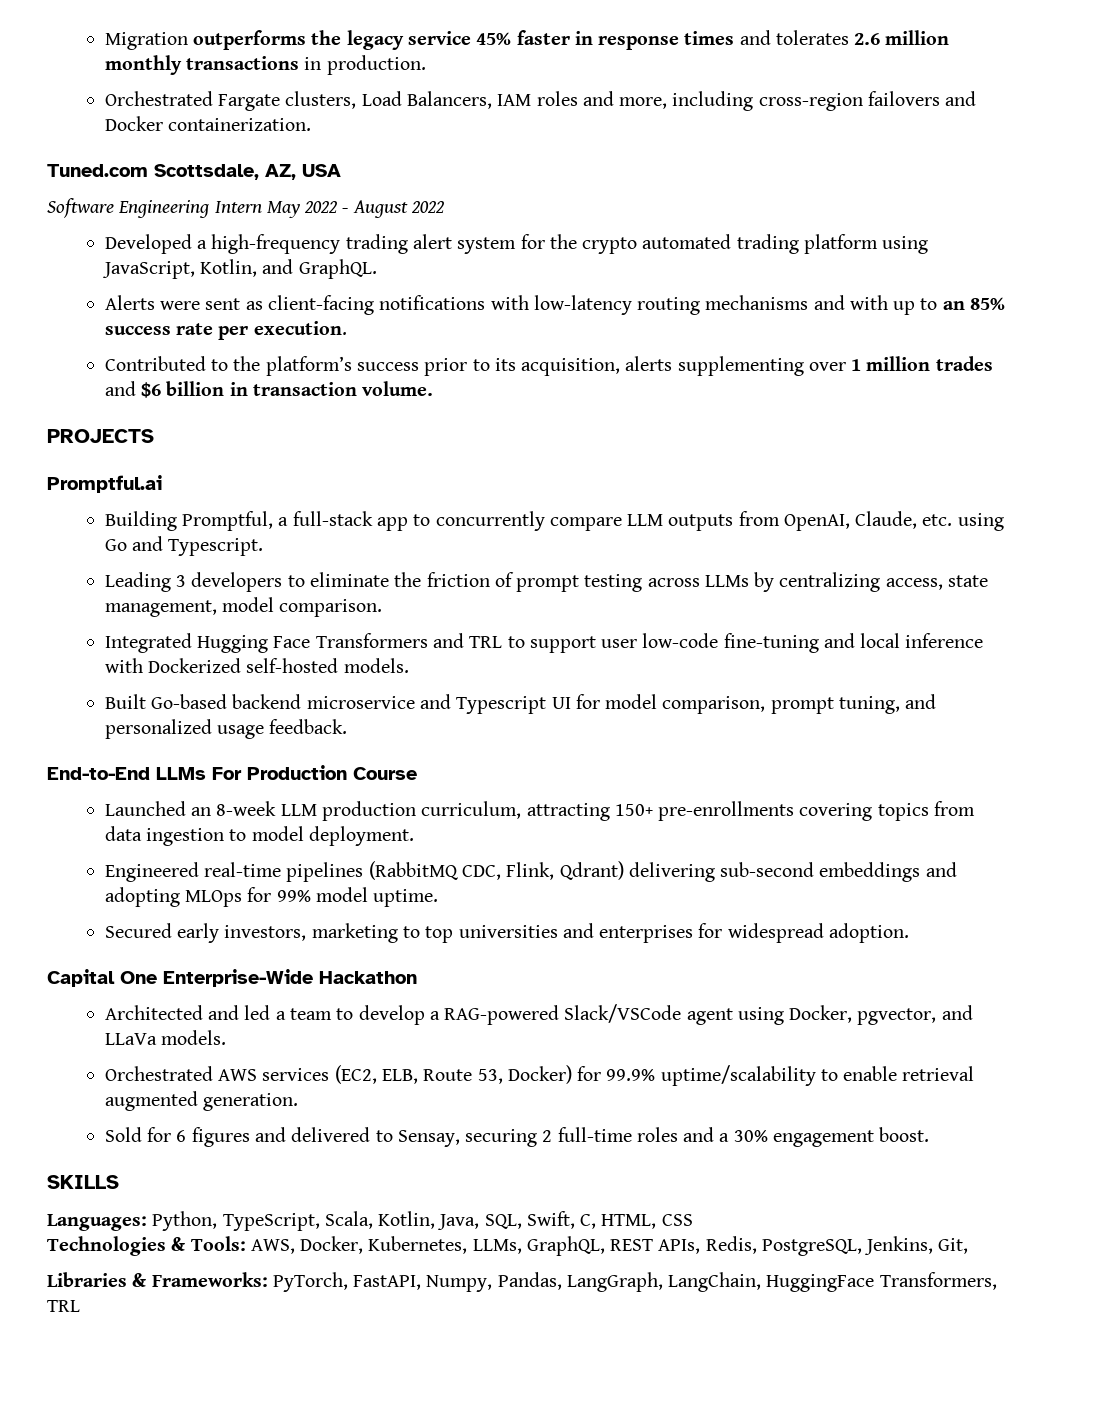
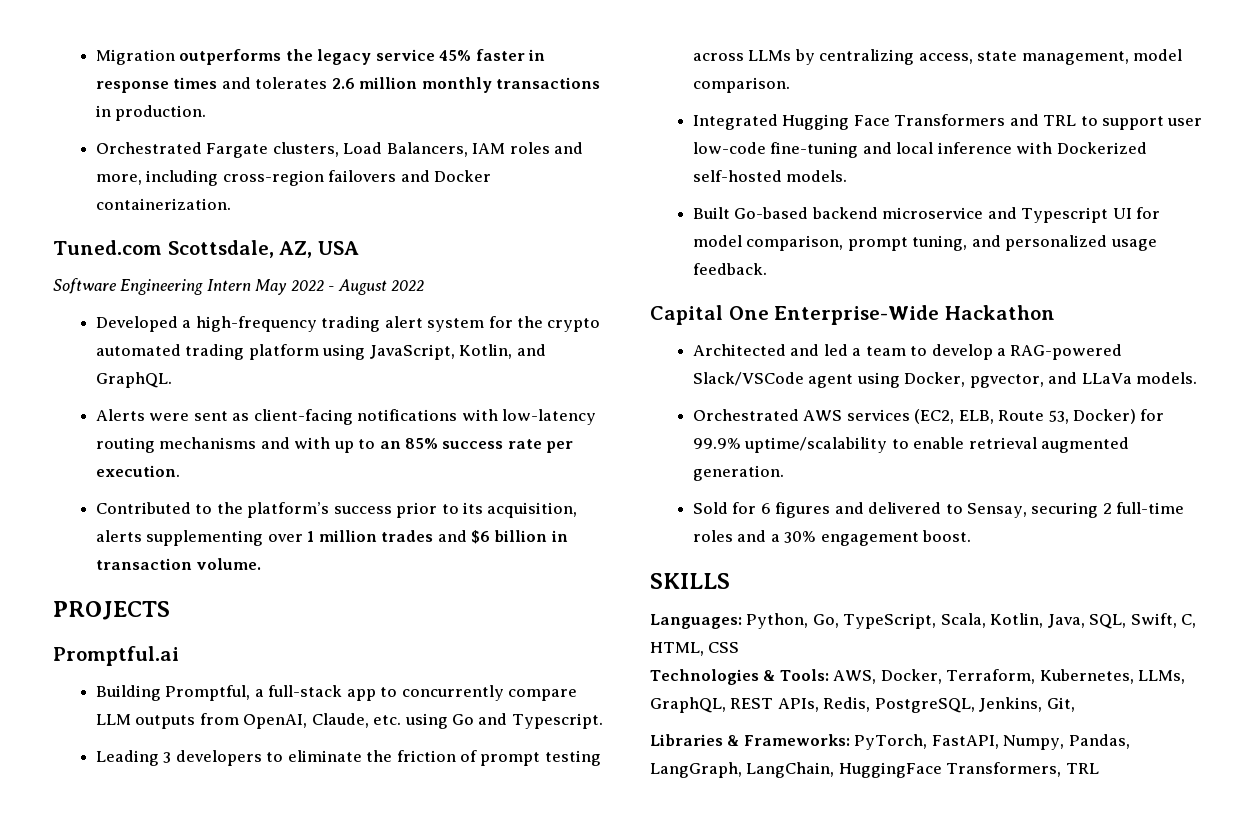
[47,765,417,780] [104,801,975,821] [104,826,415,846] [104,861,957,882] [104,887,439,907] [104,923,909,943] // End-to-End LLMs For Production Course // Launched an 8-week LLM production curriculum, attracting 150+ pre-enrollments covering topics from data ingestion to model deployment. // Engineered real-time pipelines (RabbitMQ CDC, Flink, Qdrant) delivering sub-second embeddings and adopting MLOps for 99% model uptime. // Secured early investors, marketing to top universities and enterprises for widespread adoption. -> (767, 269) none
(218, 1221) none -> [812,614,839,628] Go,
(364, 1245) none -> [946,669,1036,684] Terraform,

